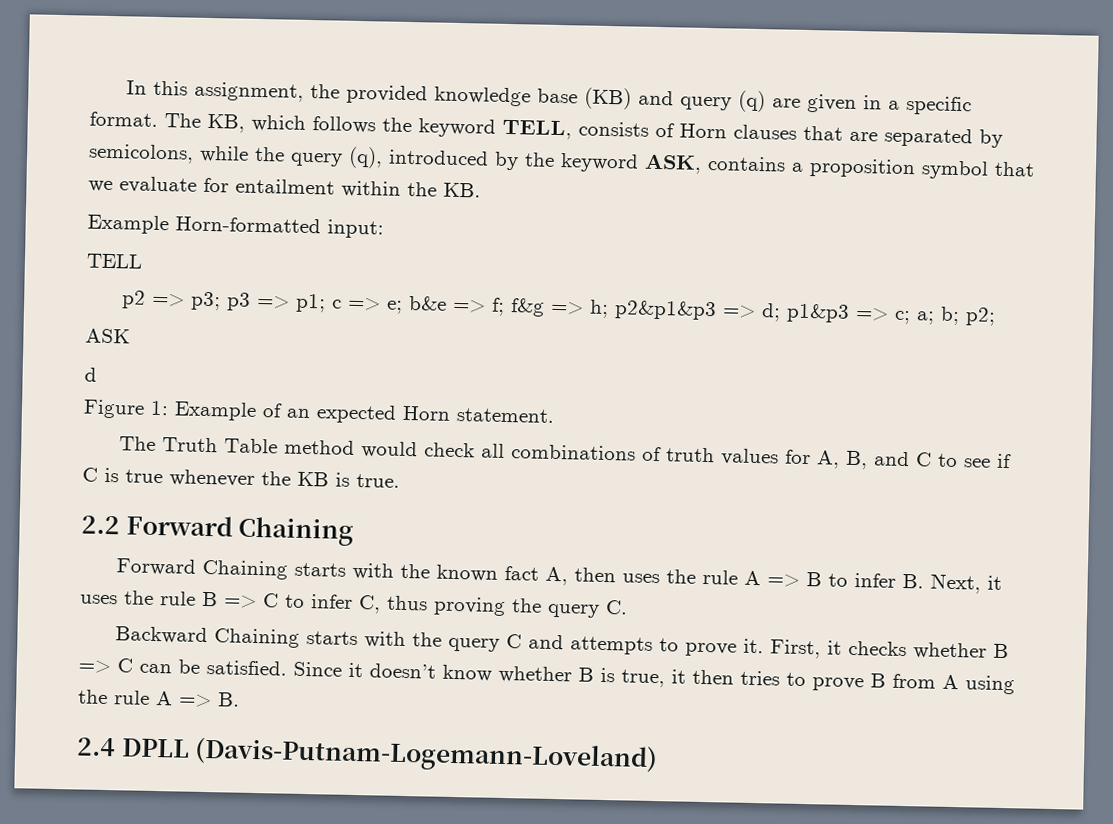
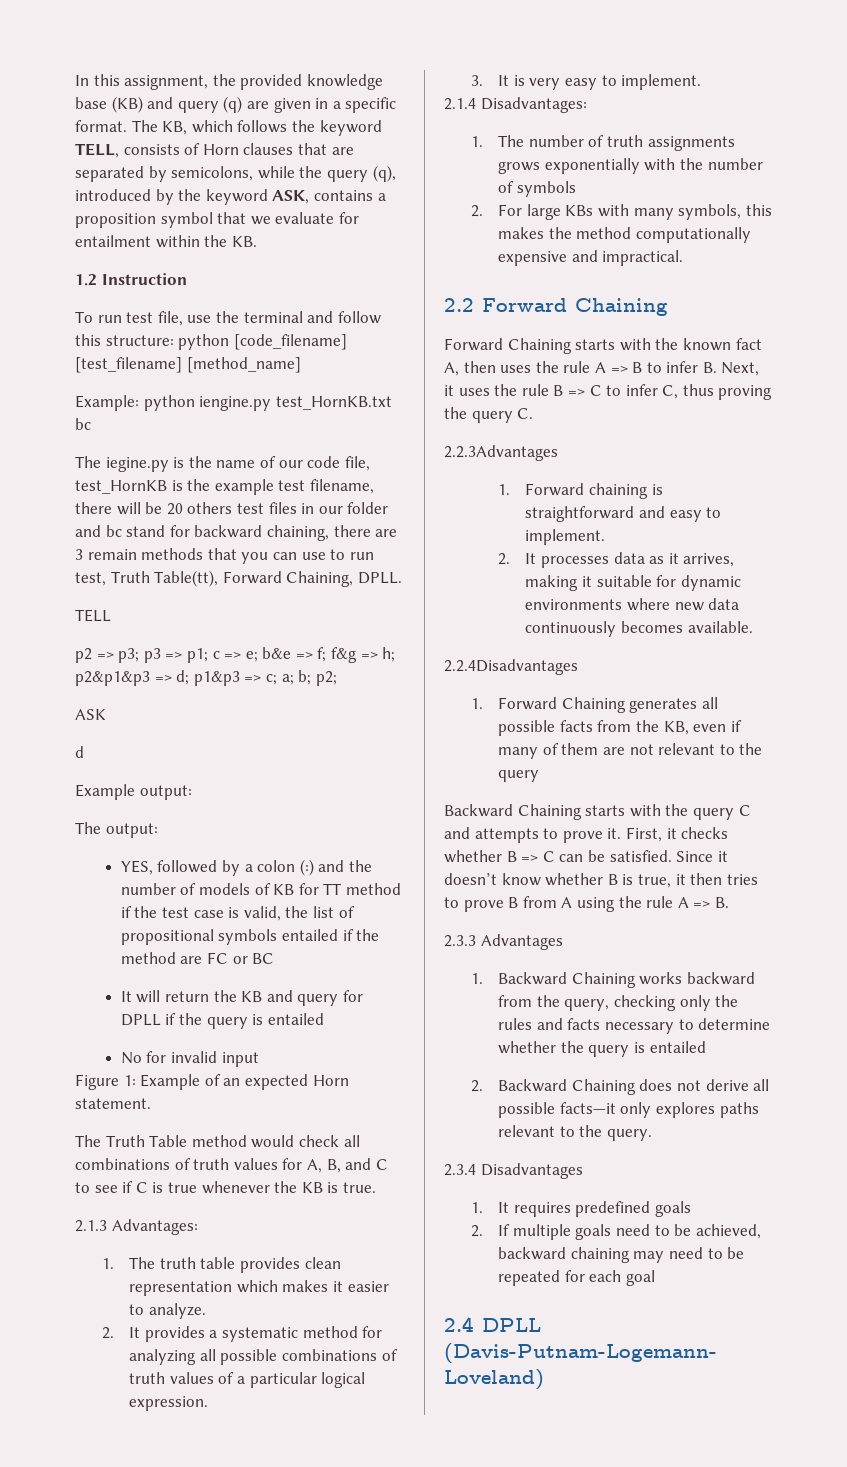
[87,214,384,239] Example Horn-formatted input: -> [75,273,187,286] [75,311,381,326] [75,334,347,350] [75,357,301,373] [75,395,392,411] [75,418,91,430] [75,456,370,472] [75,479,374,495] [75,502,389,515] [75,525,398,541] [75,548,374,564] [75,570,402,587] 1.2 Instruction // To run test file, use the terminal and follow this structure: python [code_filename] [test_filename] [method_name] // Example: python iengine.py test_HornKB.txt bc // The iegine.py is the name of our code file, test_HornKB is the example test filename, there will be 20 others test files in our folder and bc stand for backward chaining, there are 3 remain methods that you can use to run test, Truth Table(tt), Forward Chaining, DPLL.
(97, 374) none -> [75,784,192,800] [75,822,158,838] [120,859,372,876] [120,883,401,895] [120,906,355,921] [120,929,380,945] [120,952,275,964] [120,990,363,1006] [120,1013,324,1029] [120,1051,259,1067] // Example output: // The output: // YES, followed by a colon (:) and the number of models of KB for TT method if the test case is valid, the list of propositional symbols entailed if the method are FC or BC // It will return the KB and query for DPLL if the query is entailed // No for invalid input
(400, 481) none -> [75,1219,198,1235] [102,1257,341,1273] [129,1280,389,1296] [129,1303,206,1319] [102,1326,383,1342] [129,1349,398,1365] [129,1372,366,1388] [129,1396,209,1411] [471,74,702,90] [444,97,587,113] [471,135,735,151] [498,158,763,174] [498,181,576,197] [471,204,772,220] [498,227,752,243] [498,250,684,266] // 2.1.3 Advantages: // 1. The truth table provides clean representation which makes it easier to analyze. // 2. It provides a systematic method for analyzing all possible combinations of truth values of a particular logical expression. // 3. It is very easy to implement. // 2.1.4 Disadvantages: // 1. The number of truth assignments grows exponentially with the number of symbols // 2. For large KBs with many symbols, this makes the method computationally expensive and impractical.
(628, 607) none -> [444,445,558,461] [498,483,663,499] [525,506,722,522] [525,529,606,545] [498,552,735,568] [525,575,741,591] [525,598,740,611] [525,621,753,637] [444,659,578,675] [471,697,719,713] [498,720,742,736] [498,743,763,759] [498,770,540,782] // 2.2.3Advantages // 1. Forward chaining is straightforward and easy to implement. // 2. It processes data as it arrives, making it suitable for dynamic environments where new data continuously becomes available. // 2.2.4Disadvantages // 1. Forward Chaining generates all possible facts from the KB, even if many of them are not relevant to the query
(240, 699) none -> [444,934,563,950] [471,972,756,988] [498,995,739,1011] [498,1018,771,1034] [498,1041,706,1057] [471,1079,770,1095] [498,1102,759,1118] [498,1125,653,1141] [444,1163,583,1179] [471,1201,692,1217] [471,1224,761,1240] [498,1247,745,1263] [498,1270,656,1286] // 2.3.3 Advantages // 1. Backward Chaining works backward from the query, checking only the rules and facts necessary to determine whether the query is entailed // 2. Backward Chaining does not derive all possible facts—it only explores paths relevant to the query. // 2.3.4 Disadvantages // 1. It requires predefined goals // 2. If multiple goals need to be achieved, backward chaining may need to be repeated for each goal

